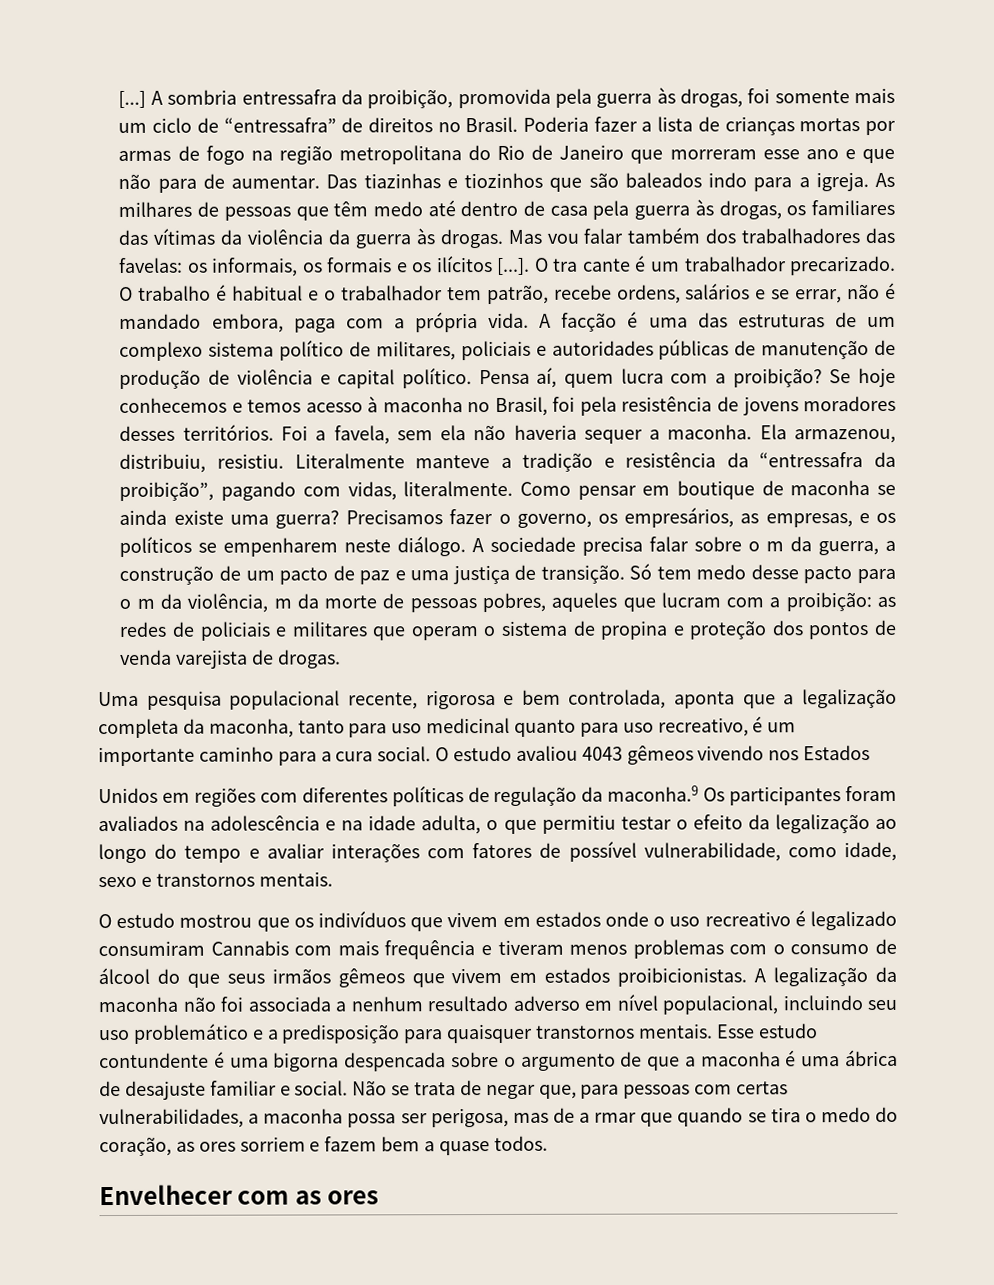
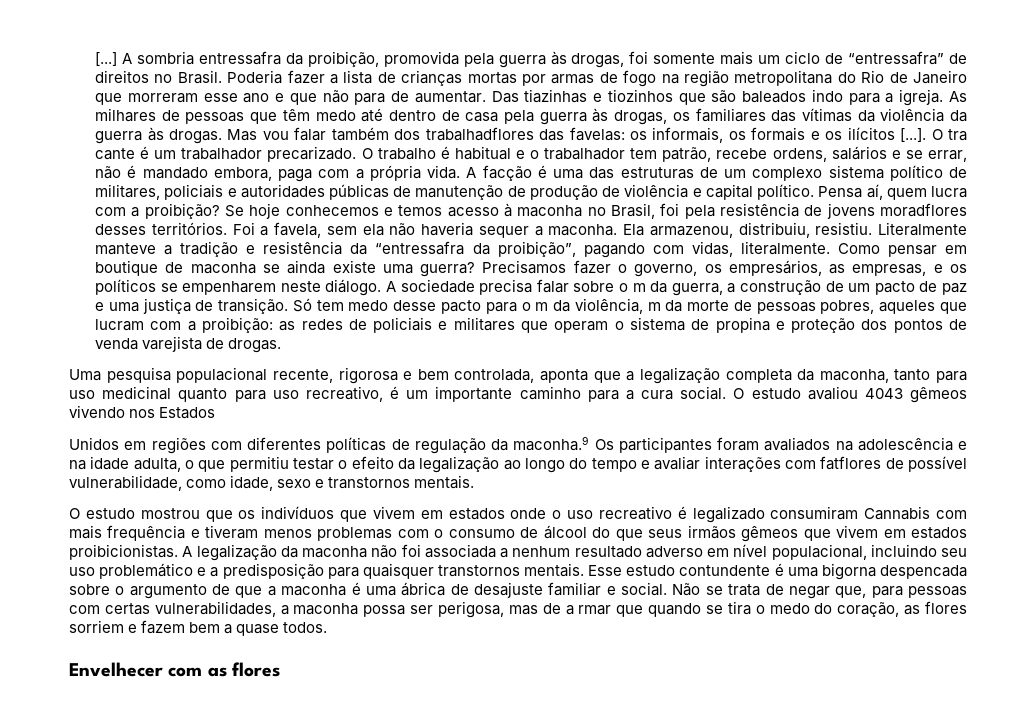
[741,228,861,244] trabalhadores -> [425,127,534,141] trabalhadflores
[803,395,897,412] moradores -> [880,203,967,217] moradflores
[472,842,533,859] fatores -> [820,456,882,470] fatflores
[198,1141,236,1152] ores -> [925,601,968,614] flores
[327,1190,380,1205] ores -> [231,662,280,677] flores

